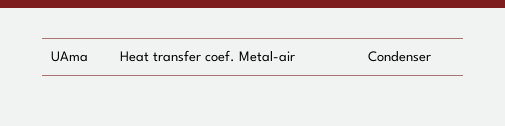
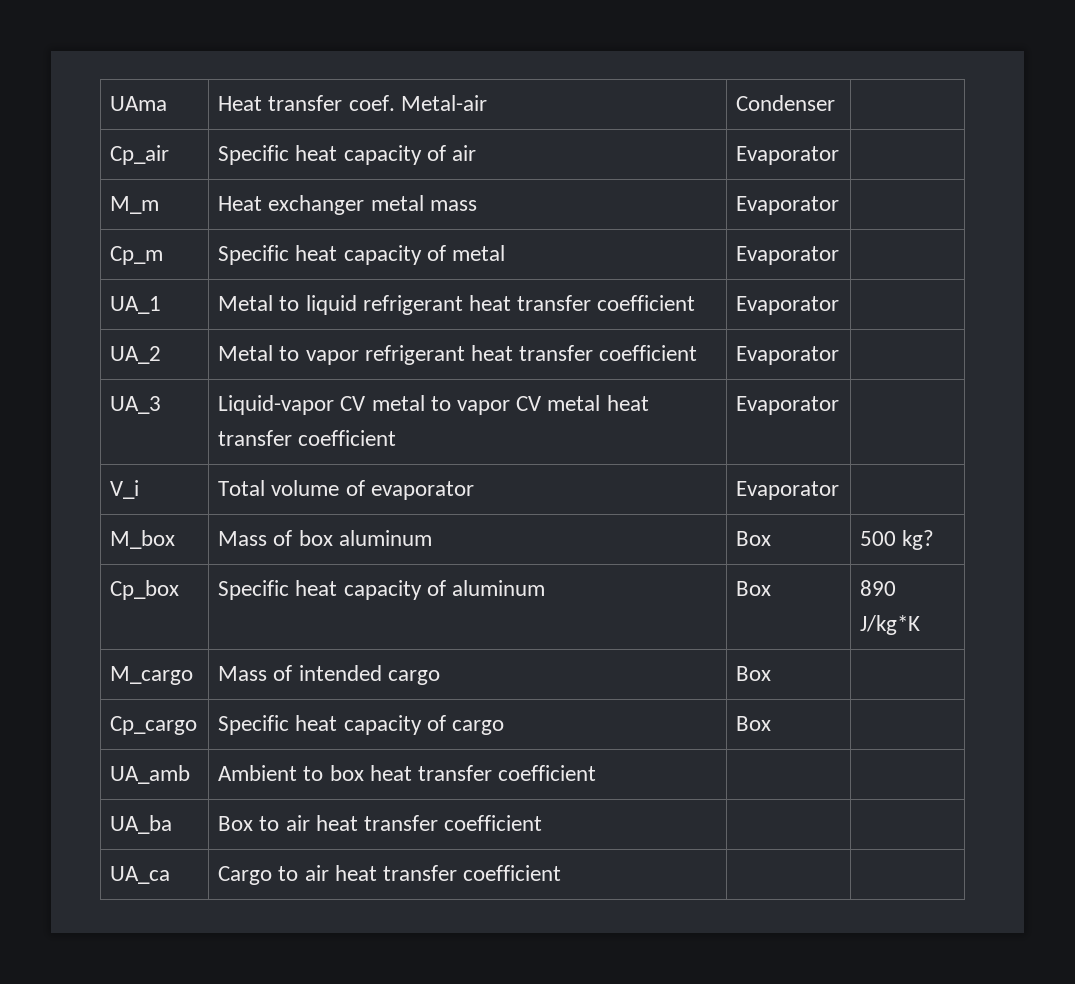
(431, 56) none -> [110,145,170,165] [218,145,477,165] [736,146,840,165] [110,196,160,214] [218,195,477,215] [736,196,840,215] [110,246,164,265] [218,245,506,265] [736,246,840,265] [110,296,162,314] [218,295,696,315] [736,296,840,315] [110,346,162,364] [218,345,698,365] [736,346,840,365] [110,396,162,414] [218,395,649,415] [218,430,397,446] [736,396,840,415] [110,480,140,499] [218,480,474,500] [736,481,840,500] [110,530,176,549] [218,530,432,546] [736,531,772,546] [860,530,935,550] [110,580,180,600] [218,580,546,600] [736,581,772,596] [860,580,897,596] [860,615,921,635] [110,666,194,685] [218,665,440,685] [736,666,772,681] [110,716,198,735] [218,715,505,735] [736,716,772,731] [110,765,191,784] [218,765,597,781] [110,815,173,834] [218,815,543,831] [110,866,171,884] [218,865,562,885] | // Cp_air | Specific heat capacity of air | Evaporator | // M_m | Heat exchanger metal mass | Evaporator | // Cp_m | Specific heat capacity of metal | Evaporator | // UA_1 | Metal to liquid refrigerant heat transfer coefficient | Evaporator | // UA_2 | Metal to vapor refrigerant heat transfer coefficient | Evaporator | // UA_3 | Liquid-vapor CV metal to vapor CV metal heat transfer coefficient | Evaporator | // V_i | Total volume of evaporator | Evaporator | // M_box | Mass of box aluminum | Box | 500 kg? // Cp_box | Specific heat capacity of aluminum | Box | 890 J/kg*K // M_cargo | Mass of intended cargo | Box | // Cp_cargo | Specific heat capacity of cargo | Box | // UA_amb | Ambient to box heat transfer coefficient | | // UA_ba | Box to air heat transfer coefficient | | // UA_ca | Cargo to air heat transfer coefficient | |

